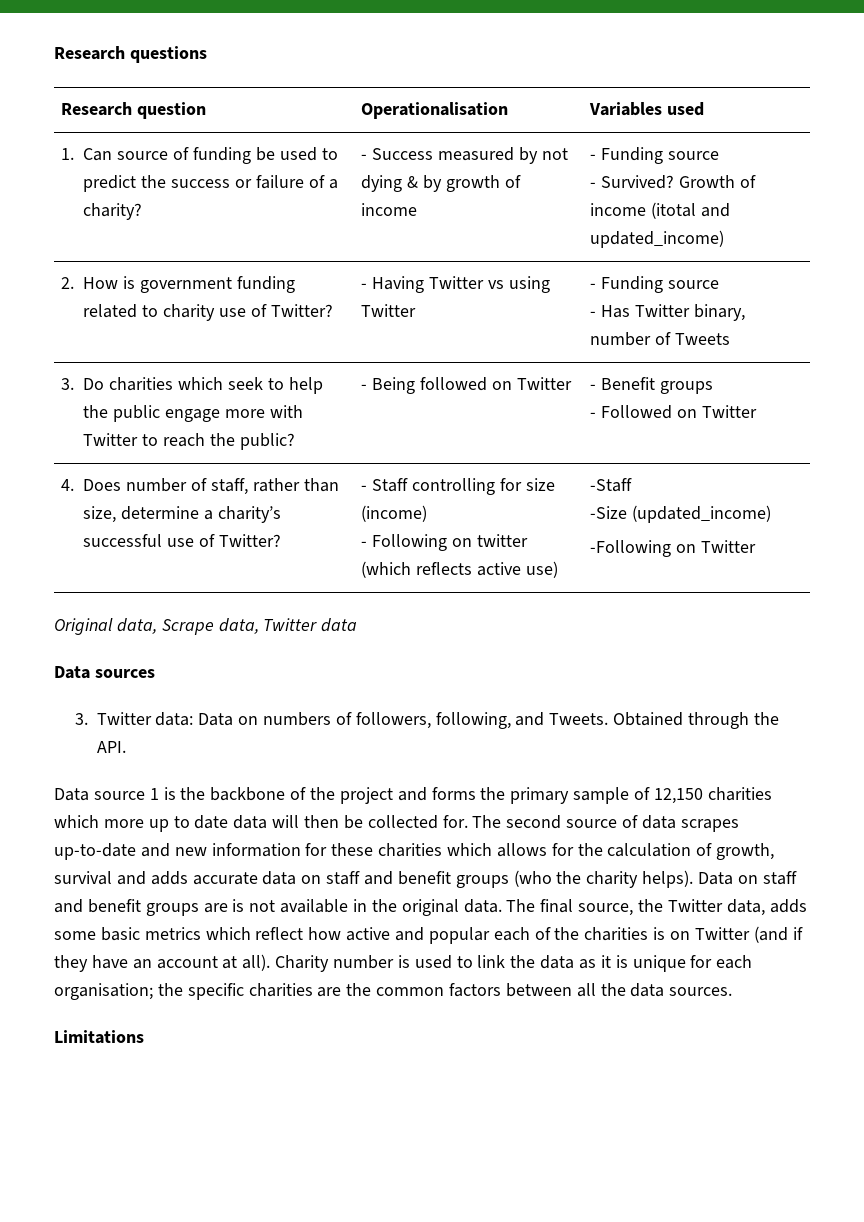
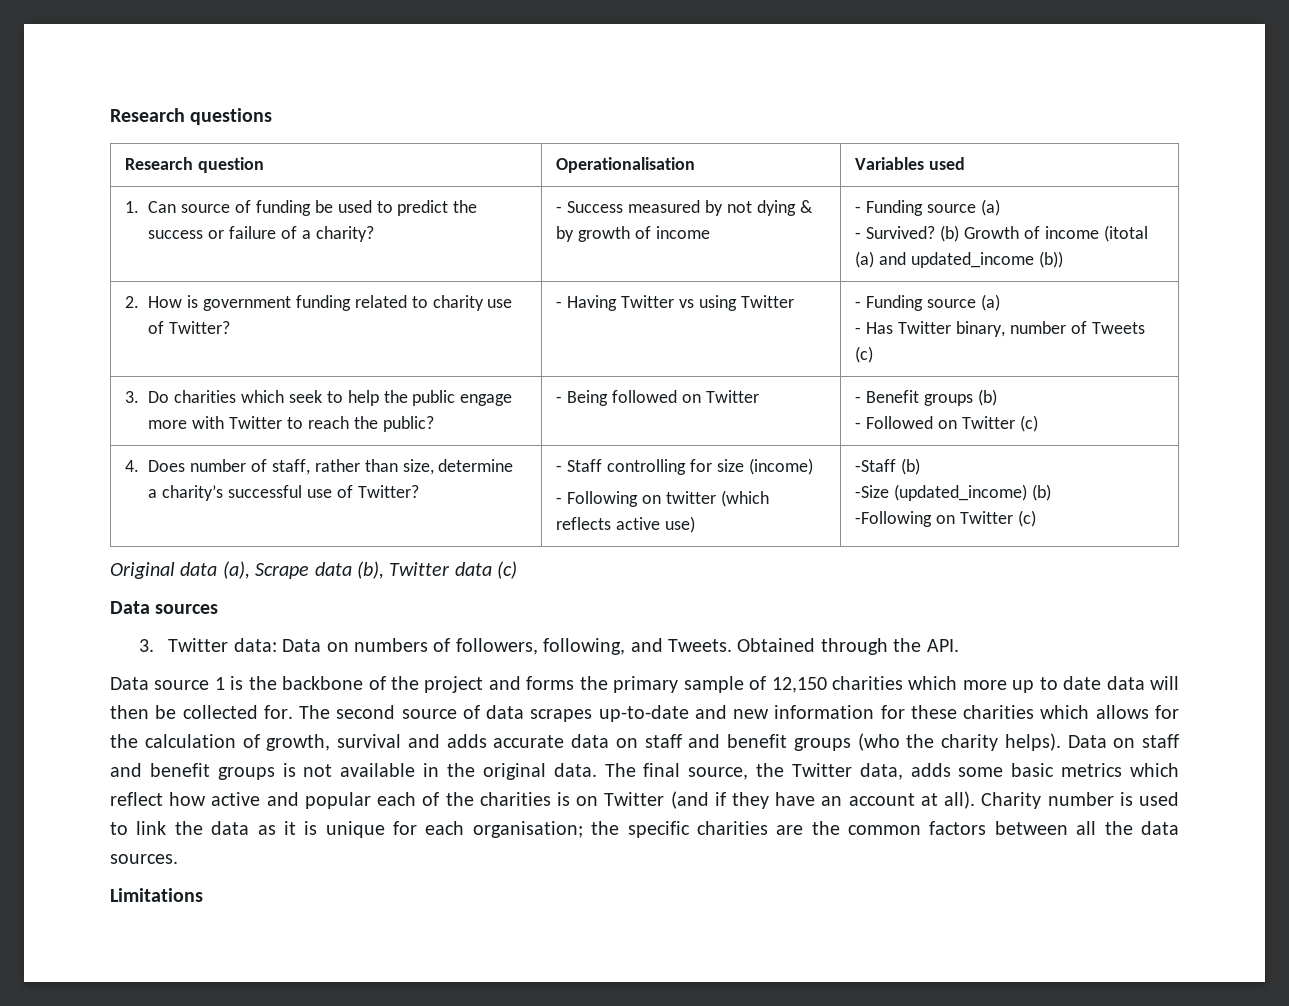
(720, 155) none -> [980,199,1000,216] (a)
(675, 182) none -> [940,225,960,242] (b)
[701,203,731,217] [590,230,725,248] and updated_income) -> [855,251,1063,268] (a) and updated_income (b))
(720, 284) none -> [980,294,1000,311] (a)
(731, 339) none -> [855,346,874,363] (c)
(714, 387) none -> [977,389,997,406] (b)
(757, 411) none -> [1019,415,1038,432] (c)
(633, 485) none -> [901,458,921,475] (b)
(772, 514) none -> [1032,484,1052,501] (b)
(757, 546) none -> [1017,510,1036,527] (c)
[116,618,259,635] data, Scrape data, -> [180,561,384,579] data (a), Scrape data (b),
(358, 625) none -> [497,561,518,579] (c)
[203,903,228,913] are -> (275, 773) none

